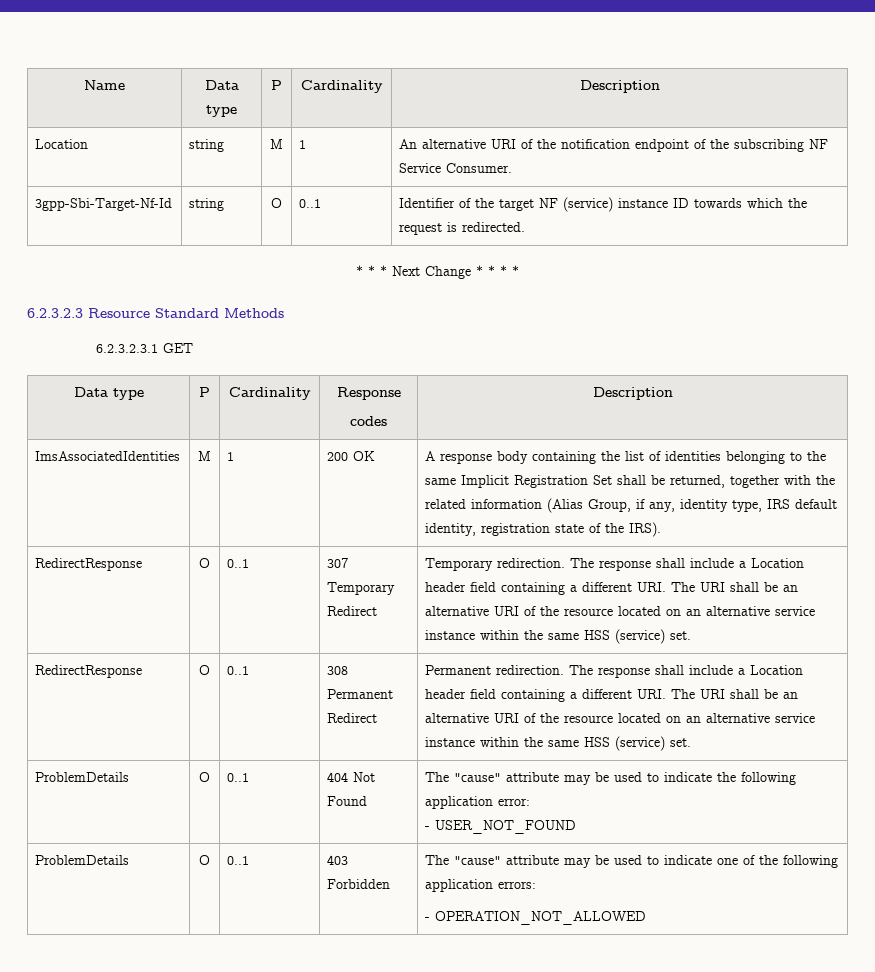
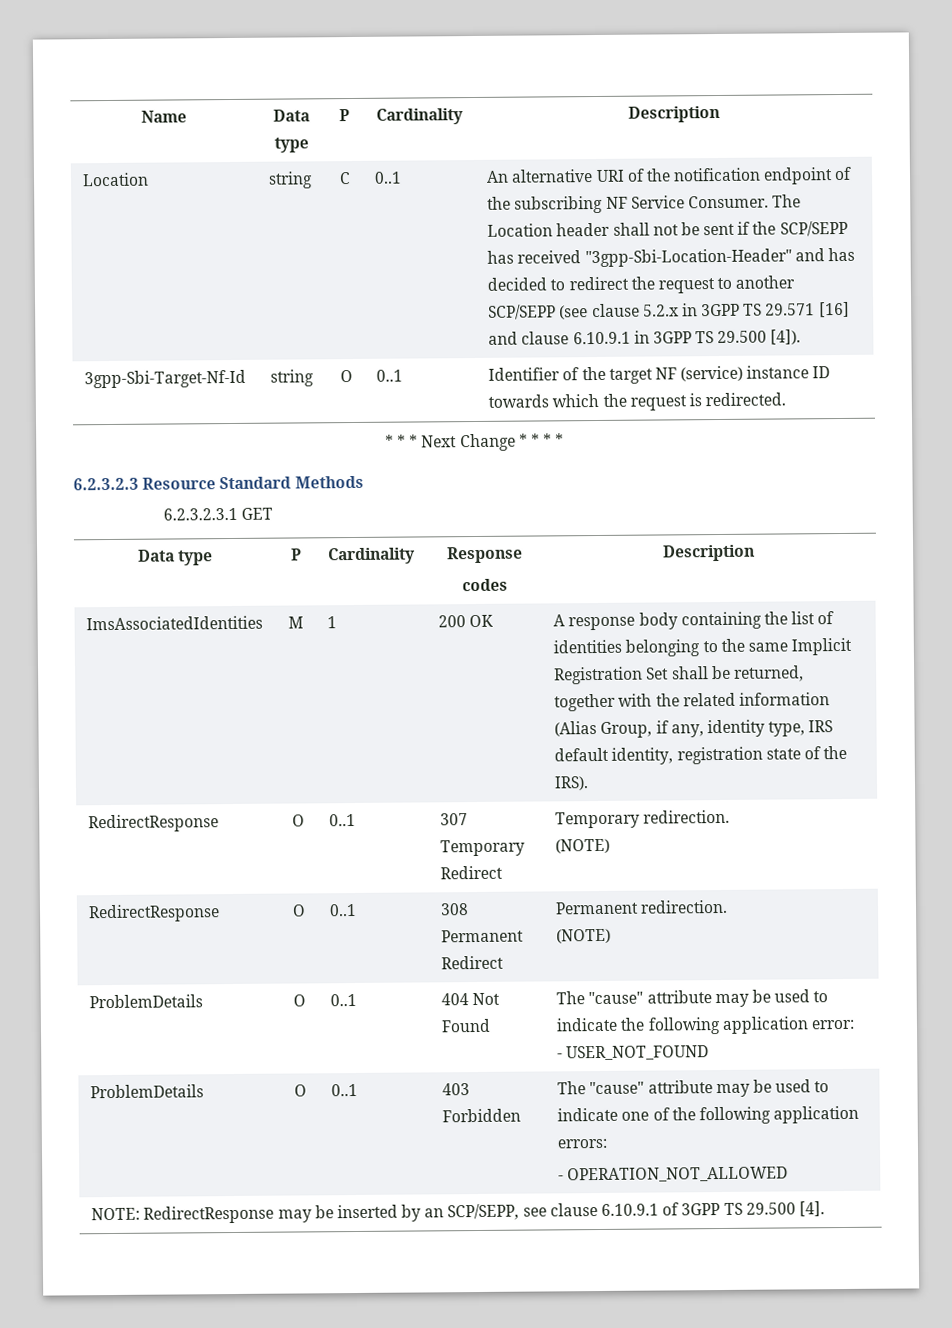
[270,139,283,149] [299,140,307,149] M | 1 -> [339,172,351,185] [374,171,403,184] C | 0..1
(513, 168) none -> [772,194,802,208] [487,220,848,237] [487,247,855,268] [487,275,796,294] [488,301,850,320] [488,329,802,345] The Location header shall not be sent if the SCP/SEPP has received "3gpp-Sbi-Location-Header" and has decided to redirect the request to another SCP/SEPP (see clause 5.2.x in 3GPP TS 29.571 [16] and clause 6.10.9.1 in 3GPP TS 29.500 [4]).
[570,558,805,571] [425,582,799,595] [425,606,816,616] [425,629,692,644] The response shall include a Location header field containing a different URI. The URI shall be an alternative URI of the resource located on an alternative service instance within the same HSS (service) set. -> [555,838,611,854] // (NOTE)
[569,665,804,678] [425,689,799,702] [425,713,816,723] [425,736,692,751] The response shall include a Location header field containing a different URI. The URI shall be an alternative URI of the resource located on an alternative service instance within the same HSS (service) set. -> [556,928,612,944] // (NOTE)
(647, 918) none -> [91,1201,825,1224] // NOTE: RedirectResponse may be inserted by an SCP/SEPP, see clause 6.10.9.1 of 3GPP TS 29.500 [4].

